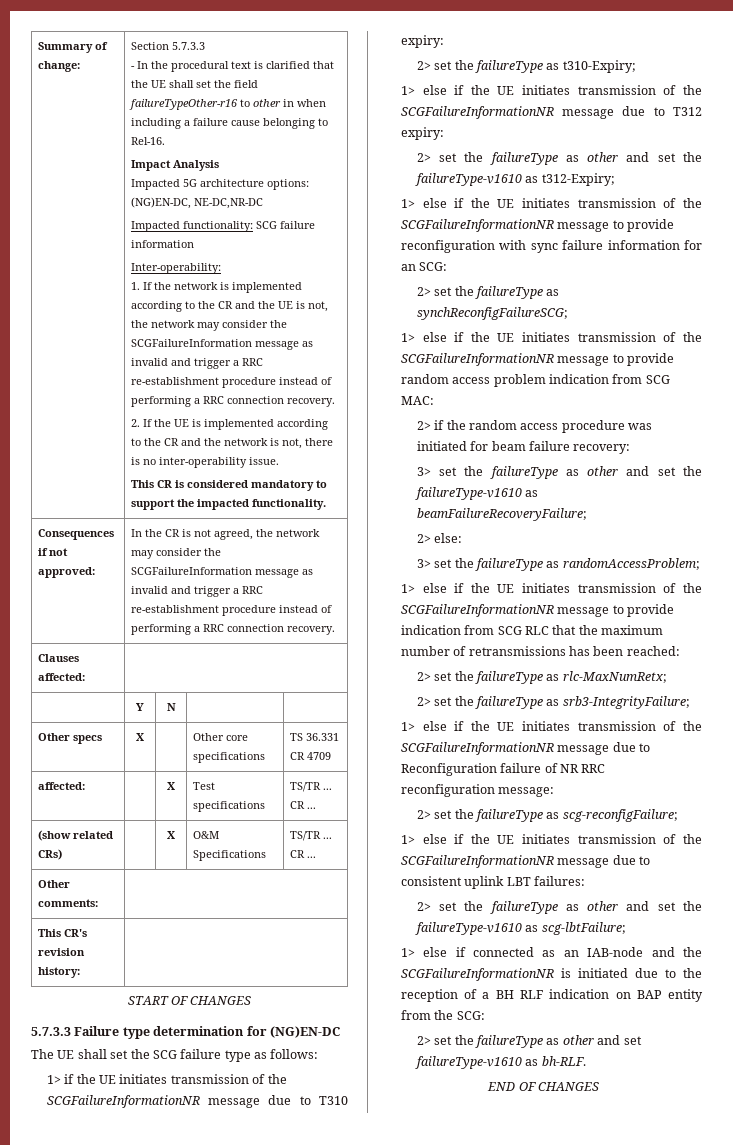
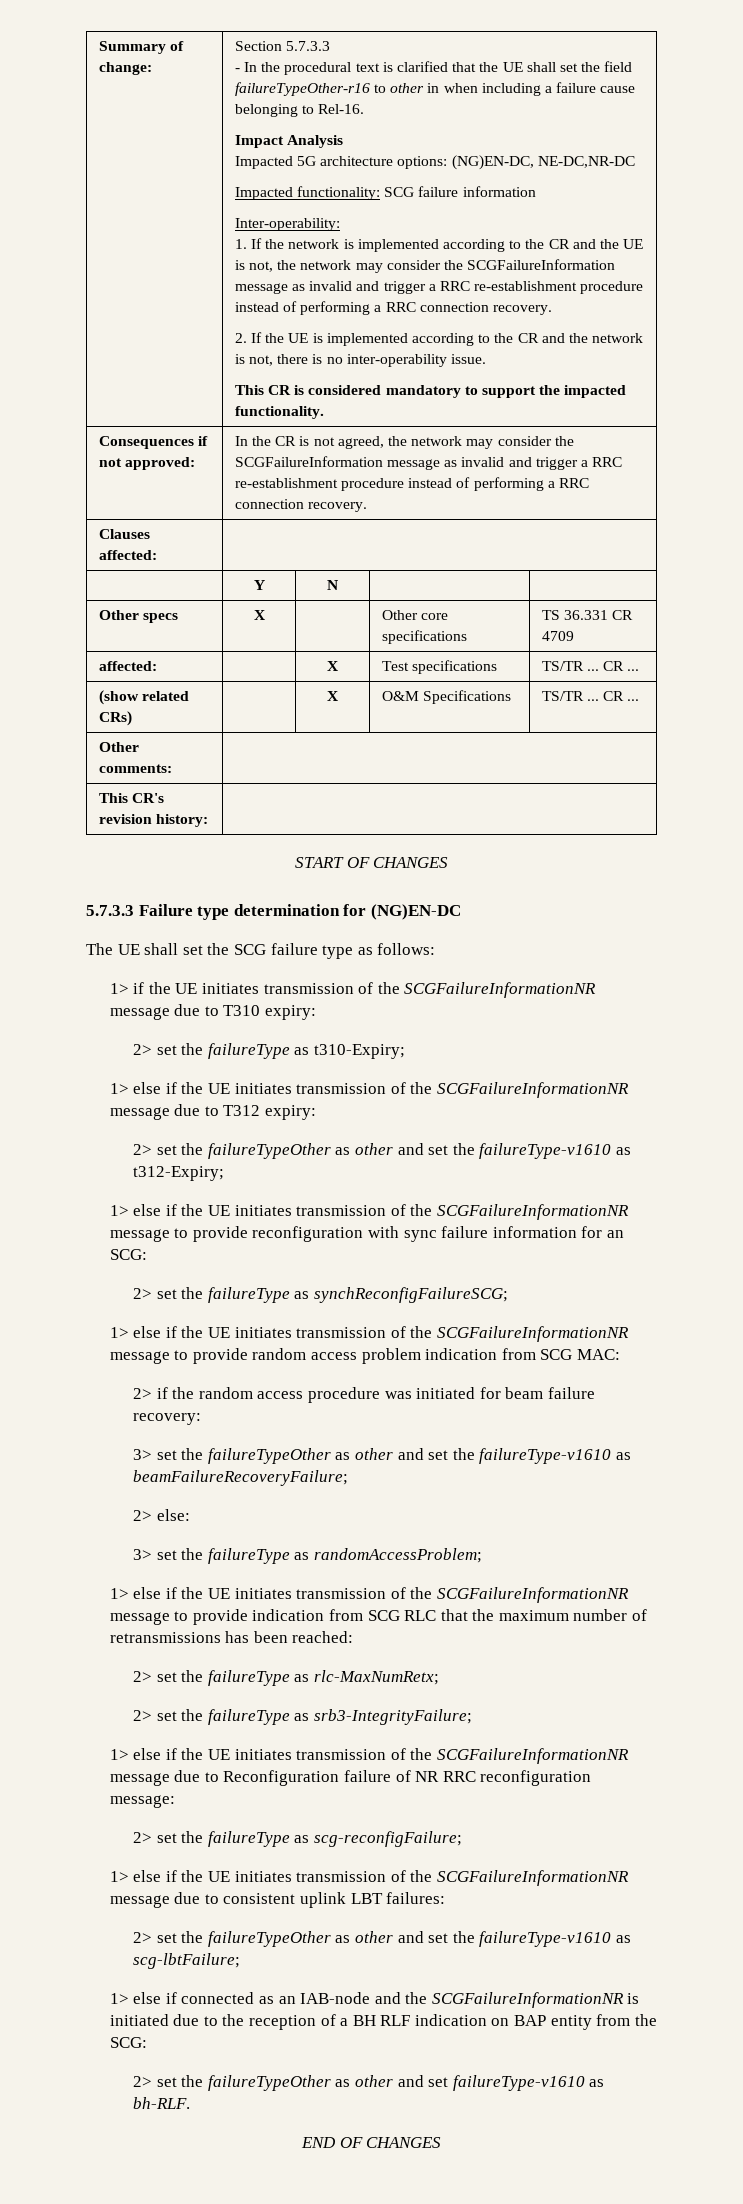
[489,152,558,165] failureType -> [207,1143,331,1159] failureTypeOther
[489,466,558,479] failureType -> [207,1448,331,1464] failureTypeOther
[489,901,558,914] failureType -> [207,1931,331,1947] failureTypeOther
[475,1035,544,1048] failureType -> [207,2075,331,2091] failureTypeOther

